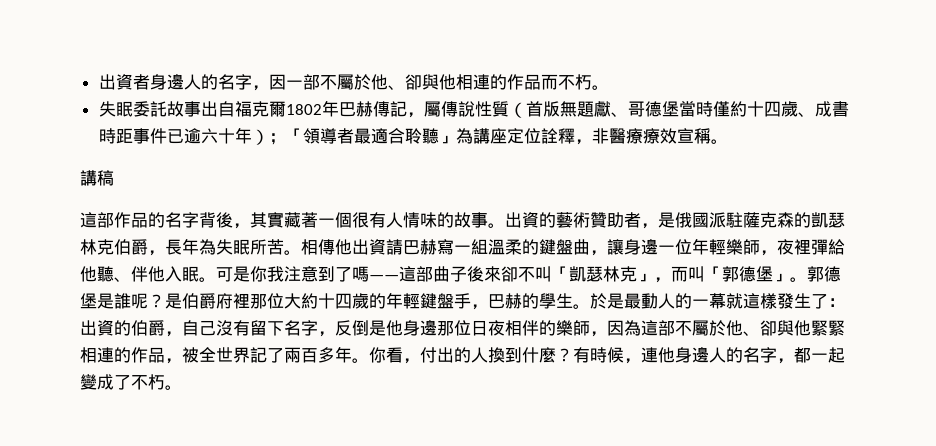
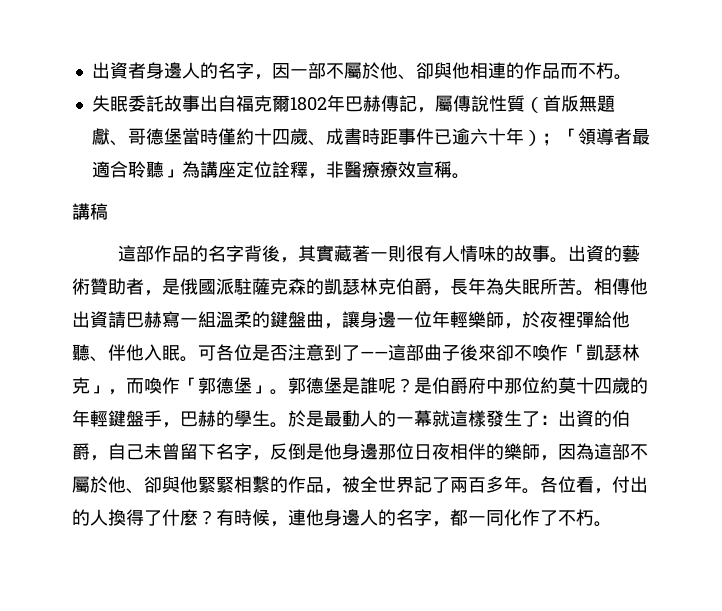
[335,212,352,228] 個 -> [388,245,407,262] 則
(777, 253) none -> [522,311,540,328] 於
[233,266,284,282] 是你我 -> [216,344,288,361] 各位是否
[352,266,369,282] 嗎 -> (360, 353) none
[535,266,552,282] 叫 -> [532,344,568,361] 喚作
[688,266,705,282] 叫 -> [144,377,180,394] 喚作
[233,293,318,309] 裡那位大約 -> [486,377,576,394] 中那位約莫
[216,320,250,336] 沒有 -> [144,443,180,460] 未曾
[97,347,114,363] 連 -> [252,476,270,493] 繫
[369,347,386,363] 你 -> [540,476,576,493] 各位
[505,347,522,363] 到 -> [126,509,162,526] 得了
[828,347,845,363] [80,374,114,390] 起變成 -> [486,509,540,526] 同化作

